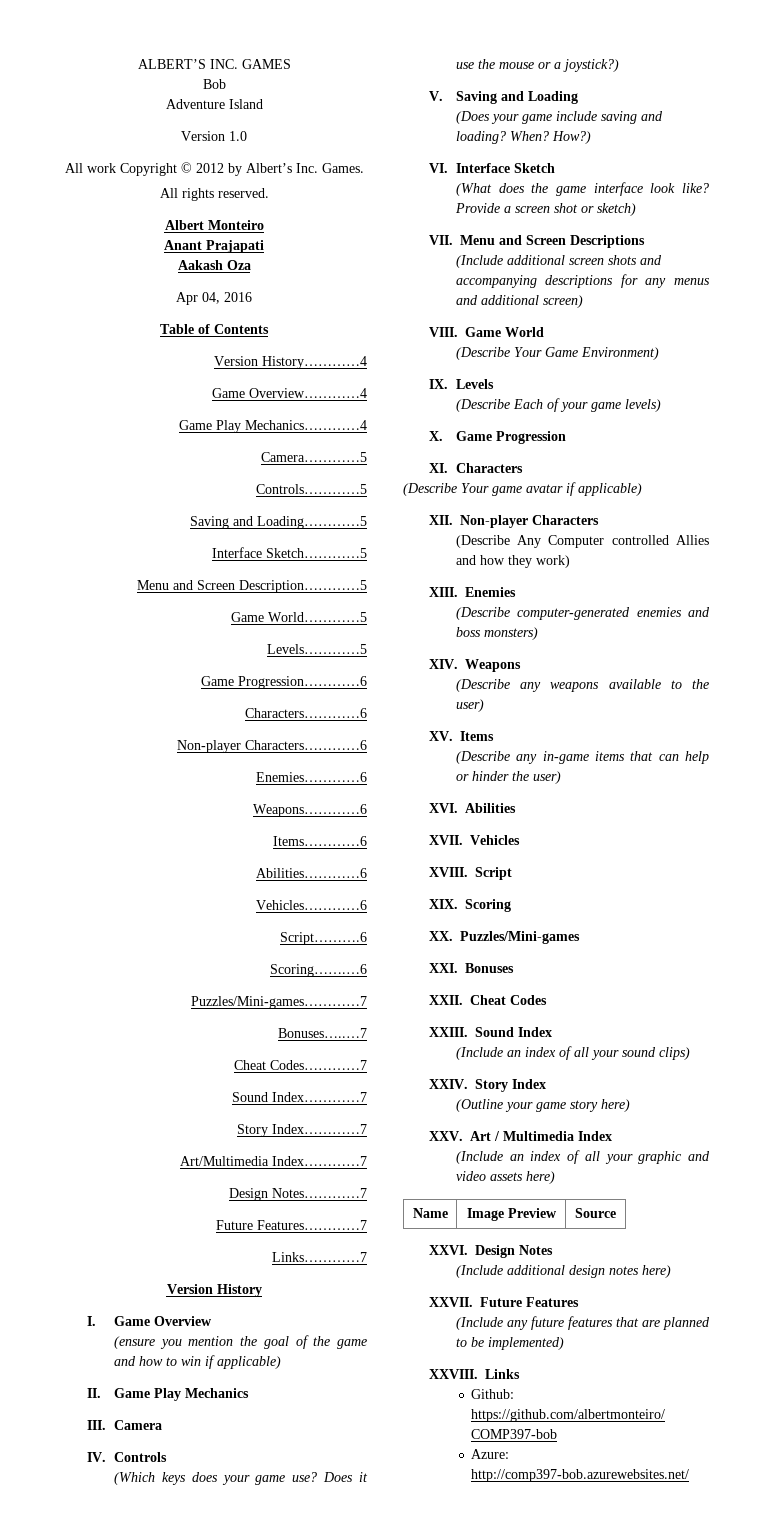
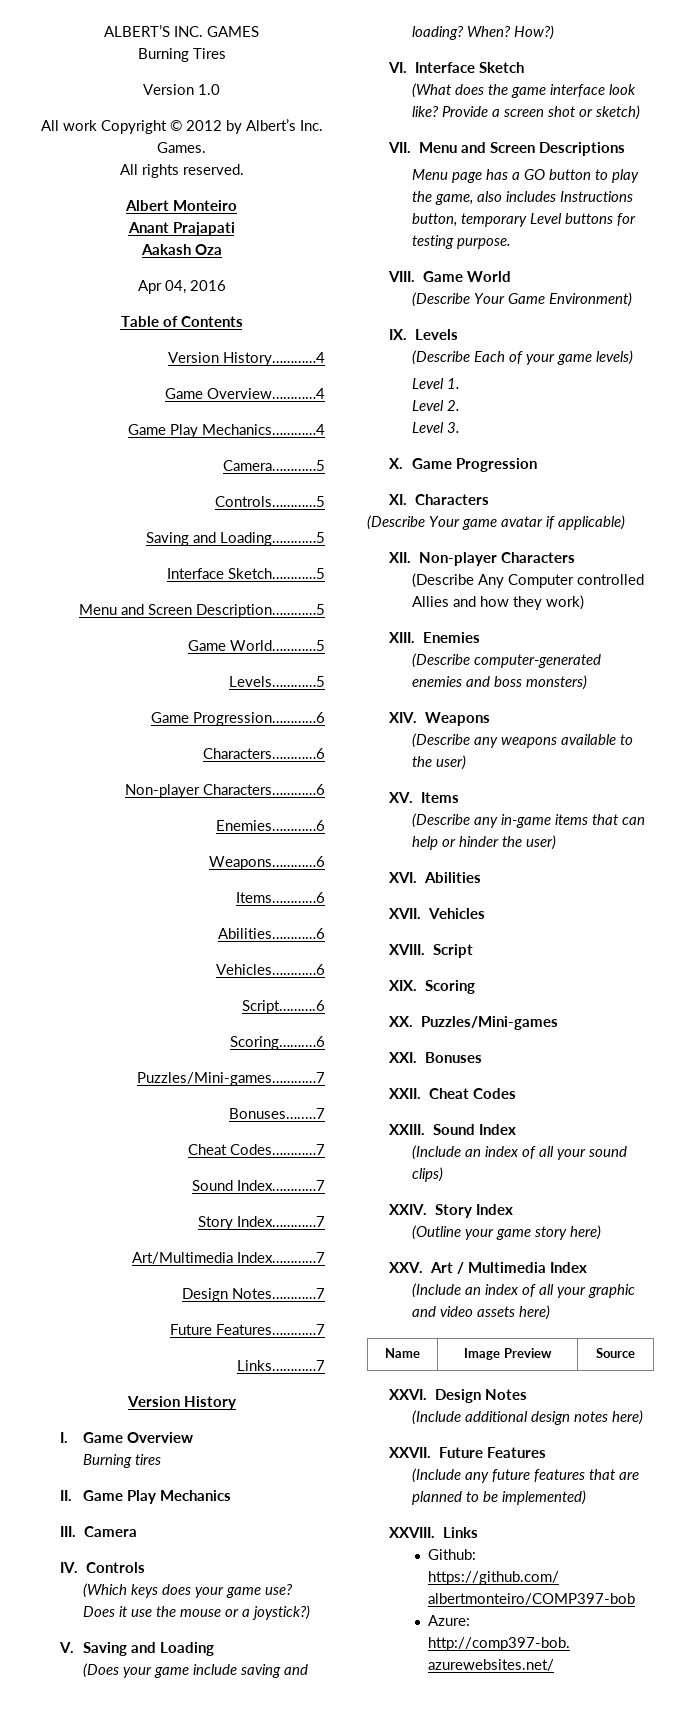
[202,79,226,89] [165,99,263,109] Bob // Adventure Island -> [137,48,226,62] Burning Tires
[113,1335,367,1349] [113,1355,281,1369] (ensure you mention the goal of the game and how to win if applicable) -> [82,1454,161,1468] Burning tires
[455,255,662,268] [455,274,710,288] [455,295,583,308] (Include additional screen shots and accompanying descriptions for any menus and additional screen) -> [411,169,639,183] [411,191,633,205] [411,213,636,227] [411,235,511,249] Menu page has a GO button to play the game, also includes Instructions button, temporary Level buttons for testing purpose.
(661, 405) none -> [411,378,460,389] [411,400,460,411] [411,422,460,433] // Level 1. // Level 2. // Level 3.

